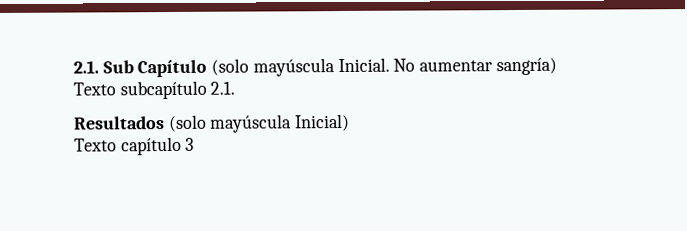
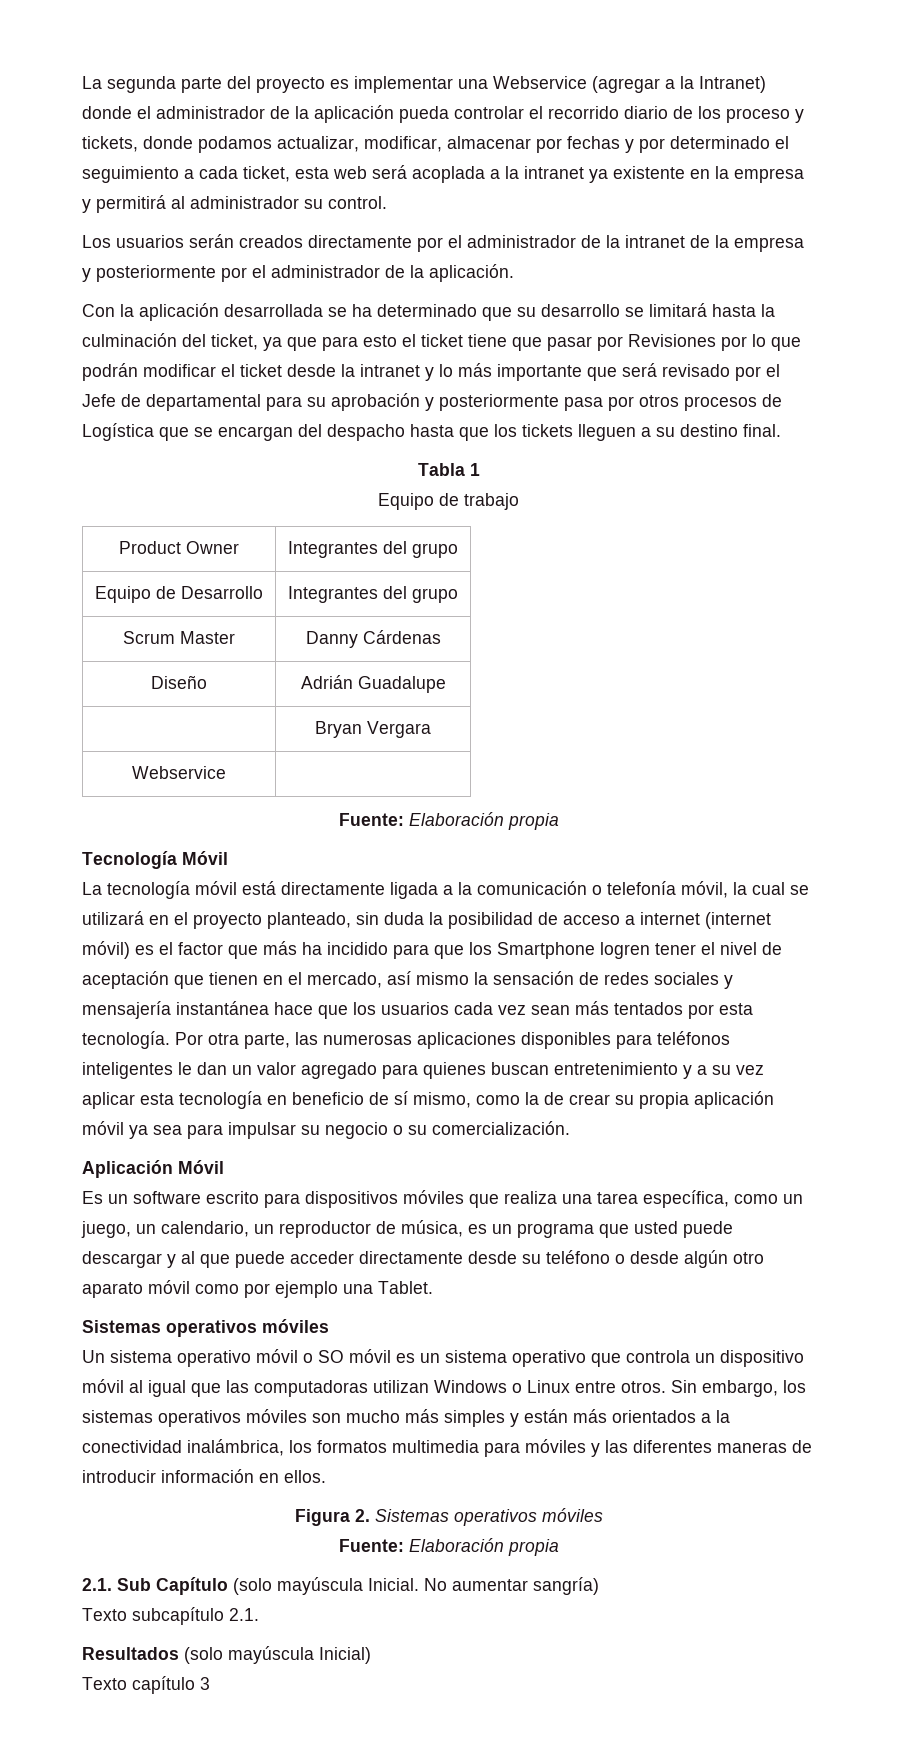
(73, 67) none -> [82,76,766,93] [82,105,804,123] [82,136,789,153] [82,165,804,183] [82,195,387,213] [82,234,804,252] [82,264,514,282] [82,303,775,321] [82,333,801,351] [82,363,780,381] [82,393,782,411] [82,423,781,441] [417,463,480,476] [378,493,519,510] [119,541,239,554] [288,541,458,558] [95,586,263,603] [288,586,458,603] [123,631,235,644] [305,630,441,648] [151,675,207,689] [300,675,446,693] [315,721,431,738] [132,766,226,779] [338,812,559,830] [82,851,228,869] [82,881,809,899] [82,911,771,929] [82,941,782,959] [82,971,733,989] [82,1001,753,1019] [82,1031,730,1049] [82,1062,764,1079] [82,1091,774,1109] [82,1121,570,1139] [82,1160,224,1178] [82,1190,803,1208] [81,1220,733,1238] [82,1250,764,1268] [82,1280,433,1298] [82,1319,329,1337] [82,1349,804,1367] [82,1379,806,1397] [82,1409,730,1427] [82,1439,812,1457] [82,1469,326,1483] [294,1508,603,1526] [338,1538,559,1556] La segunda parte del proyecto es implementar una Webservice (agregar a la Intranet) donde el administrador de la aplicación pueda controlar el recorrido diario de los proceso y tickets, donde podamos actualizar, modificar, almacenar por fechas y por determinado el seguimiento a cada ticket, esta web será acoplada a la intranet ya existente en la empresa y permitirá al administrador su control. // Los usuarios serán creados directamente por el administrador de la intranet de la empresa y posteriormente por el administrador de la aplicación. // Con la aplicación desarrollada se ha determinado que su desarrollo se limitará hasta la culminación del ticket, ya que para esto el ticket tiene que pasar por Revisiones por lo que podrán modificar el ticket desde la intranet y lo más importante que será revisado por el Jefe de departamental para su aprobación y posteriormente pasa por otros procesos de Logística que se encargan del despacho hasta que los tickets lleguen a su destino final. // Tabla 1 // Equipo de trabajo // Product Owner | Integrantes del grupo // Equipo de Desarrollo | Integrantes del grupo // Scrum Master | Danny Cárdenas // Diseño | Adrián Guadalupe // | Bryan Vergara // Webservice | // Fuente: Elaboración propia // Tecnología Móvil // La tecnología móvil está directamente ligada a la comunicación o telefonía móvil, la cual se utilizará en el proyecto planteado, sin duda la posibilidad de acceso a internet (internet móvil) es el factor que más ha incidido para que los Smartphone logren tener el nivel de aceptación que tienen en el mercado, así mismo la sensación de redes sociales y mensajería instantánea hace que los usuarios cada vez sean más tentados por esta tecnología. Por otra parte, las numerosas aplicaciones disponibles para teléfonos inteligentes le dan un valor agregado para quienes buscan entretenimiento y a su vez aplicar esta tecnología en beneficio de sí mismo, como la de crear su propia aplicación móvil ya sea para impulsar su negocio o su comercialización. // Aplicación Móvil // Es un software escrito para dispositivos móviles que realiza una tarea específica, como un juego, un calendario, un reproductor de música, es un programa que usted puede descargar y al que puede acceder directamente desde su teléfono o desde algún otro aparato móvil como por ejemplo una Tablet. // Sistemas operativos móviles // Un sistema operativo móvil o SO móvil es un sistema operativo que controla un dispositivo móvil al igual que las computadoras utilizan Windows o Linux entre otros. Sin embargo, los sistemas operativos móviles son mucho más simples y están más orientados a la conectividad inalámbrica, los formatos multimedia para móviles y las diferentes maneras de introducir información en ellos. // Figura 2. Sistemas operativos móviles // Fuente: Elaboración propia //

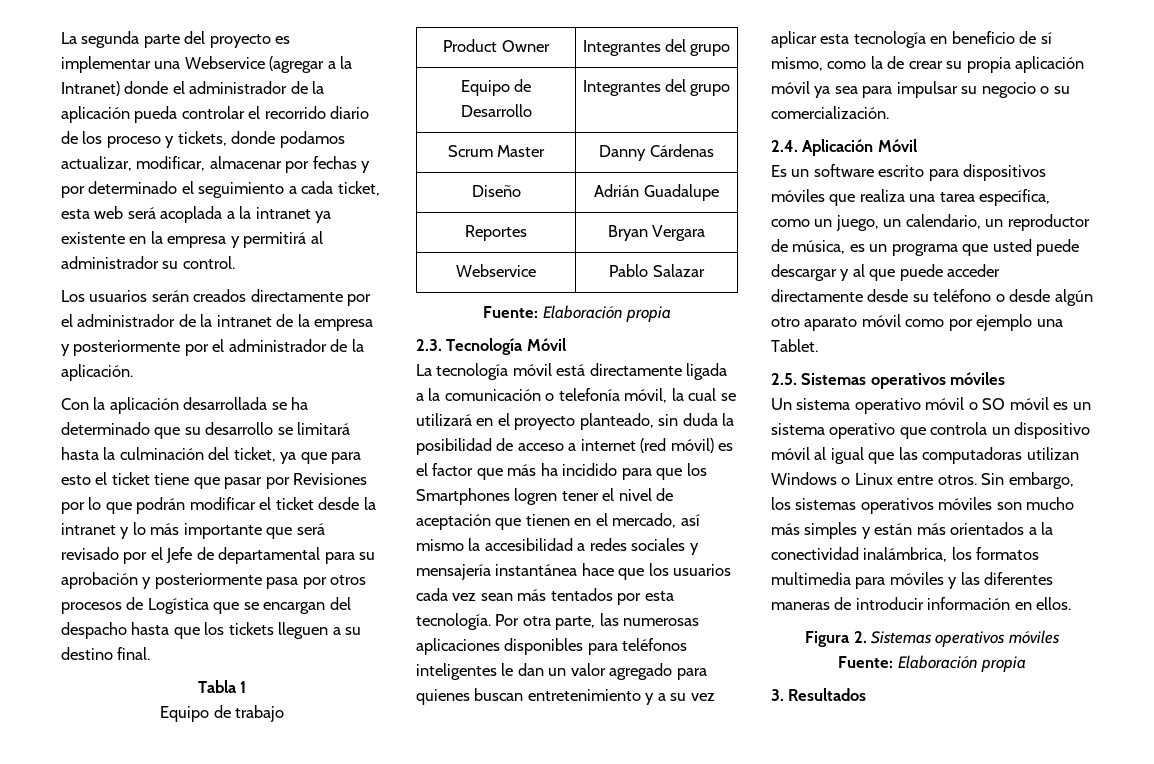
(446, 684) none -> [465,225,527,241] Reportes
[338,812,559,830] // Fuente: Elaboración propia // -> [609,264,705,277] [483,305,671,322] [416,339,442,351] Pablo Salazar // Fuente: Elaboración propia // 2.3.
[705,912,771,929] (internet -> [640,438,667,453] (red
[497,942,595,959] Smartphone -> [416,488,510,505] Smartphones
[493,971,599,985] sensación de -> [484,538,586,551] accesibilidad a
(570, 1128) none -> [771,140,798,152] 2.4.
(433, 1287) none -> [771,373,797,385] 2.5.
[82,1577,599,1595] [82,1607,259,1625] [82,1646,371,1664] [82,1676,210,1694] 2.1. Sub Capítulo (solo mayúscula Inicial. No aumentar sangría) // Texto subcapítulo 2.1. // Resultados (solo mayúscula Inicial) // Texto capítulo 3 -> [771,688,867,701] 3. Resultados

